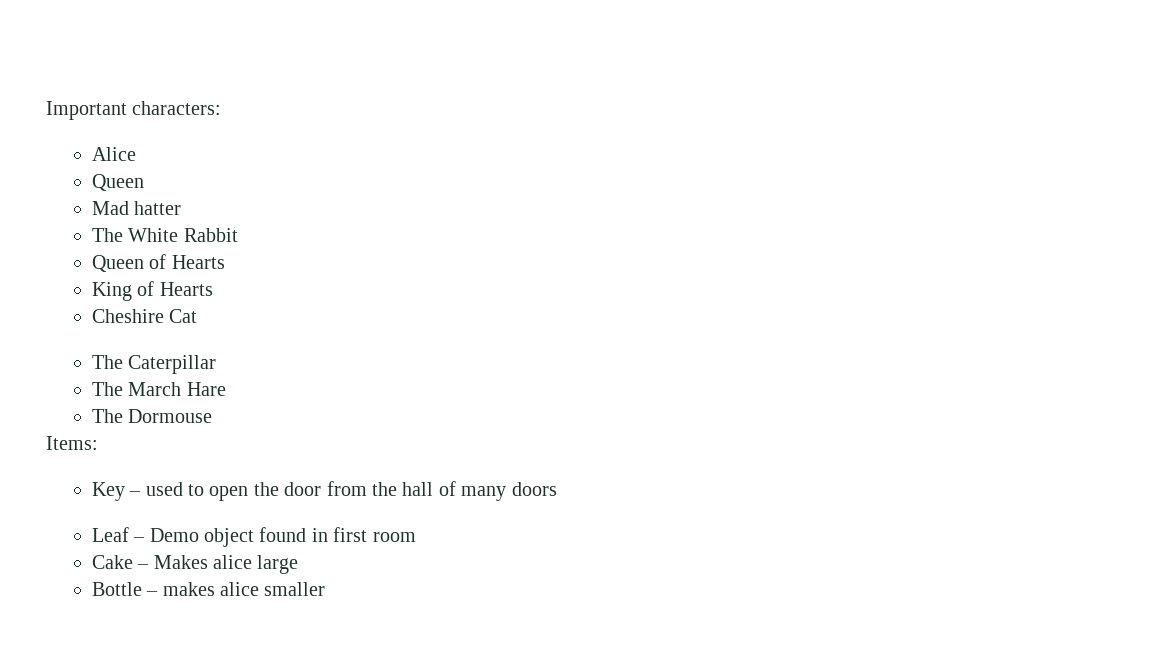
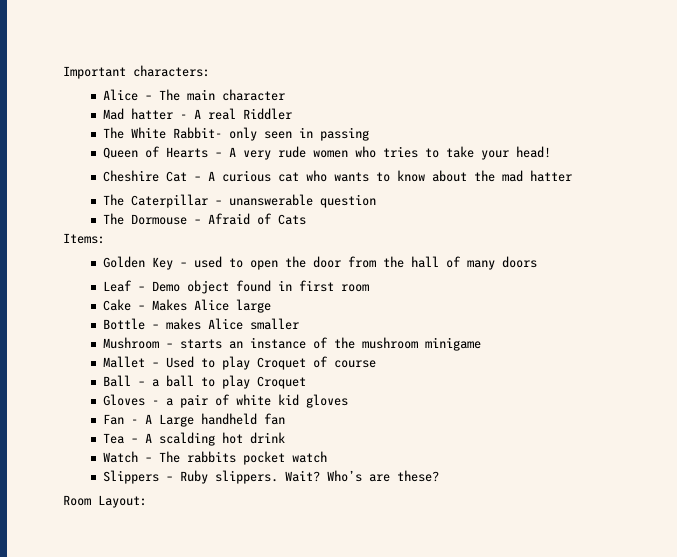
[91,174,144,191] [91,201,182,215] [91,228,238,242] [91,254,225,272] [91,281,213,301] [91,309,198,323] // Queen // Mad hatter // The White Rabbit // Queen of Hearts // King of Hearts // Cheshire Cat -> [145,89,286,101] [103,108,293,120] [103,127,370,141] [103,146,552,160] [103,170,573,182] – The main character // Mad hatter - A real Riddler // The White Rabbit- only seen in passing // Queen of Hearts – A very rude women who tries to take your head! // Cheshire Cat – A curious cat who wants to know about the mad hatter
[91,382,226,396] // The March Hare -> [215,194,377,208] – unanswerable question
(213, 416) none -> [194,213,307,225] – Afraid of Cats
(98, 443) none -> [103,256,146,268] Golden
[213,555,253,569] alice -> [194,299,230,311] Alice
[220,582,260,596] alice -> [208,318,244,330] Alice
(326, 589) none -> [103,337,482,351] [103,356,377,370] [103,375,307,389] [103,394,349,408] [103,413,286,427] [103,432,286,446] [103,451,328,465] [103,470,440,484] [63,495,147,508] // Mushroom – starts an instance of the mushroom minigame // Mallet – Used to play Croquet of course // Ball – a ball to play Croquet // Gloves - a pair of white kid gloves // Fan - A Large handheld fan // Tea – A scalding hot drink // Watch – The rabbits pocket watch // Slippers – Ruby slippers. Wait? Who’s are these? // Room Layout:

